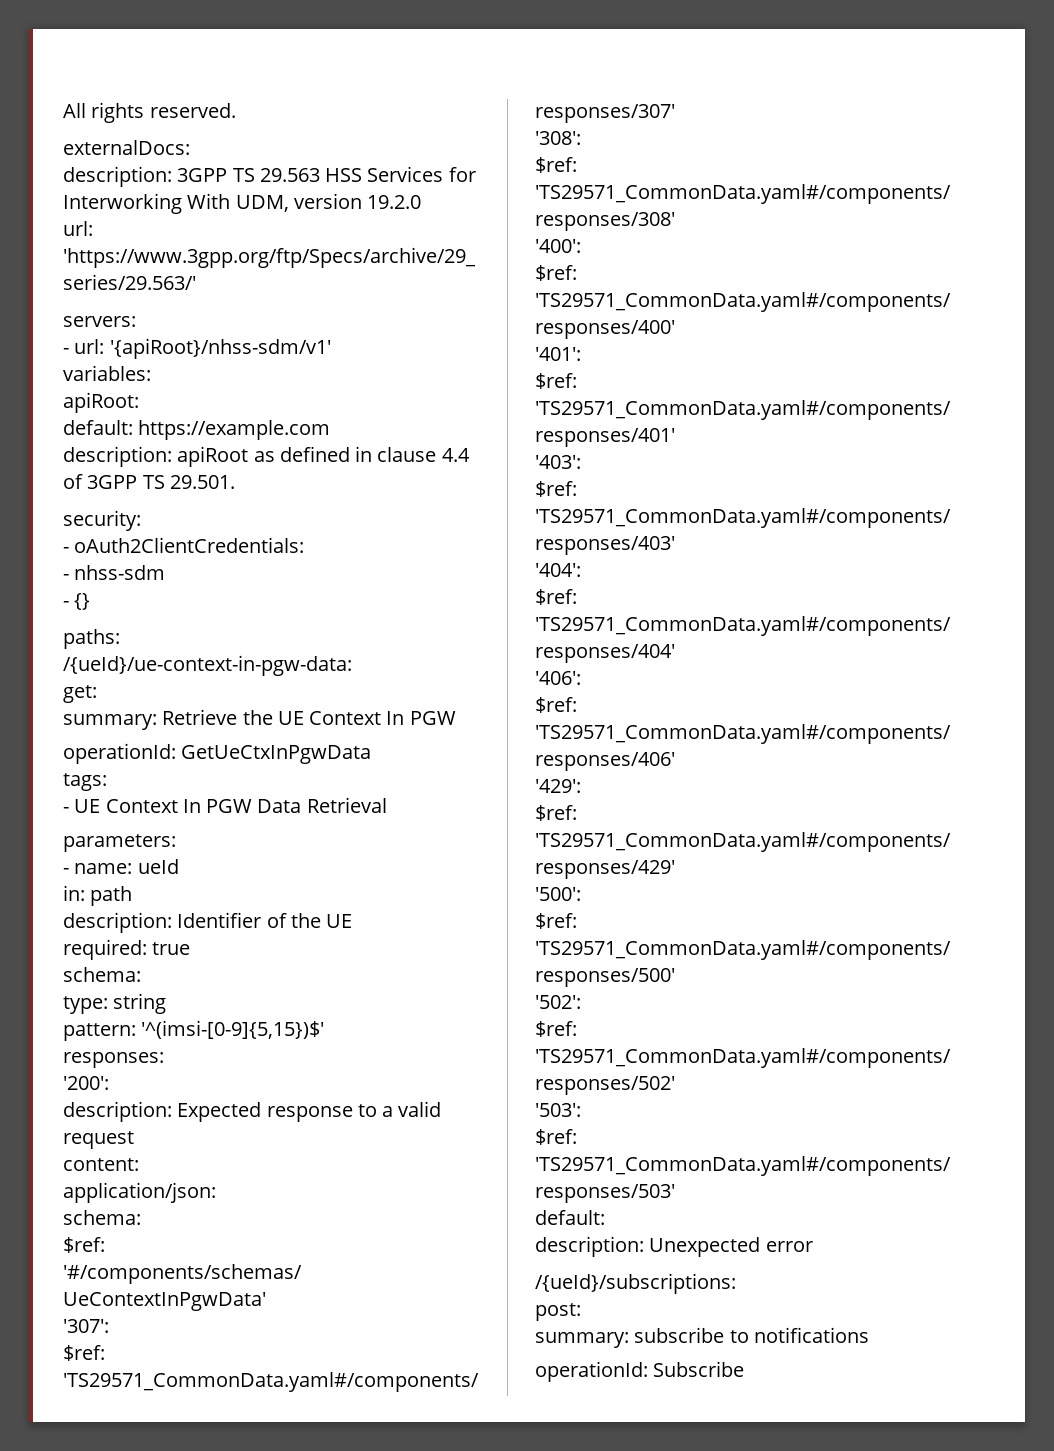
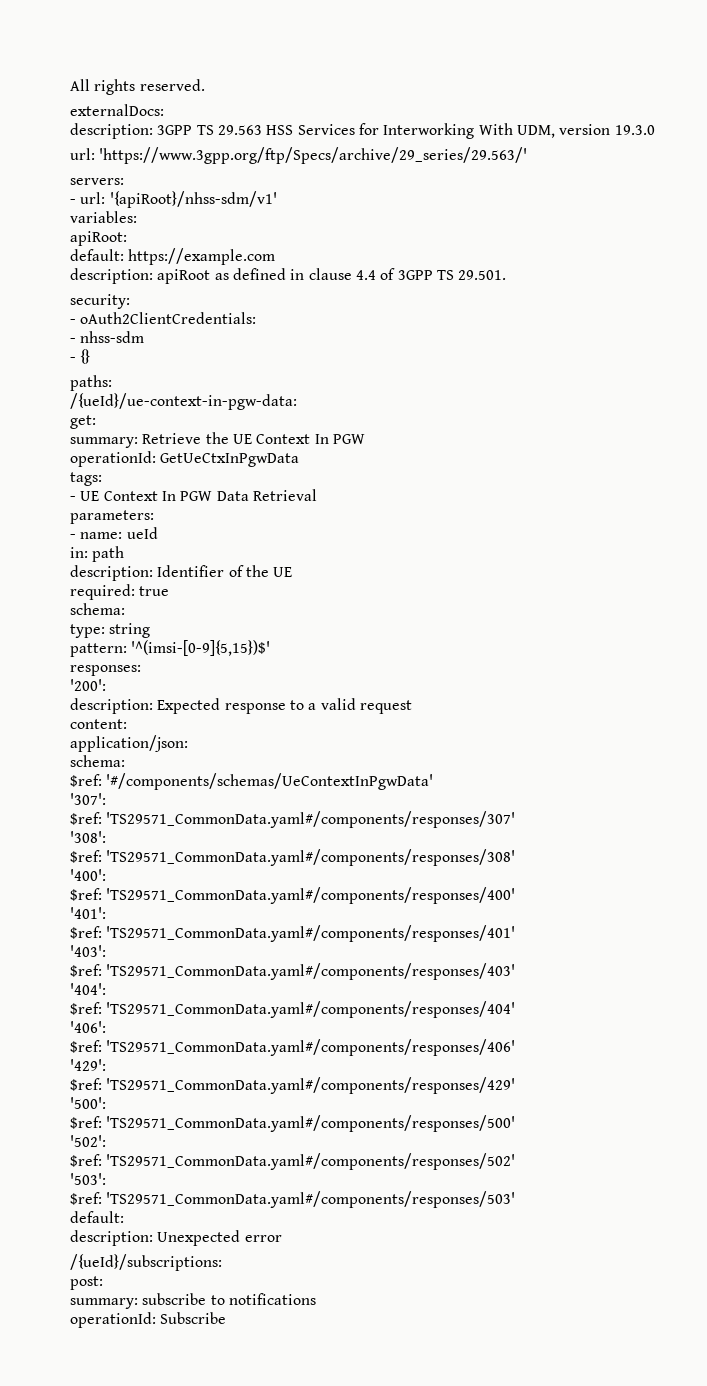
[367,195,422,209] 19.2.0 -> [614,125,655,135] 19.3.0

